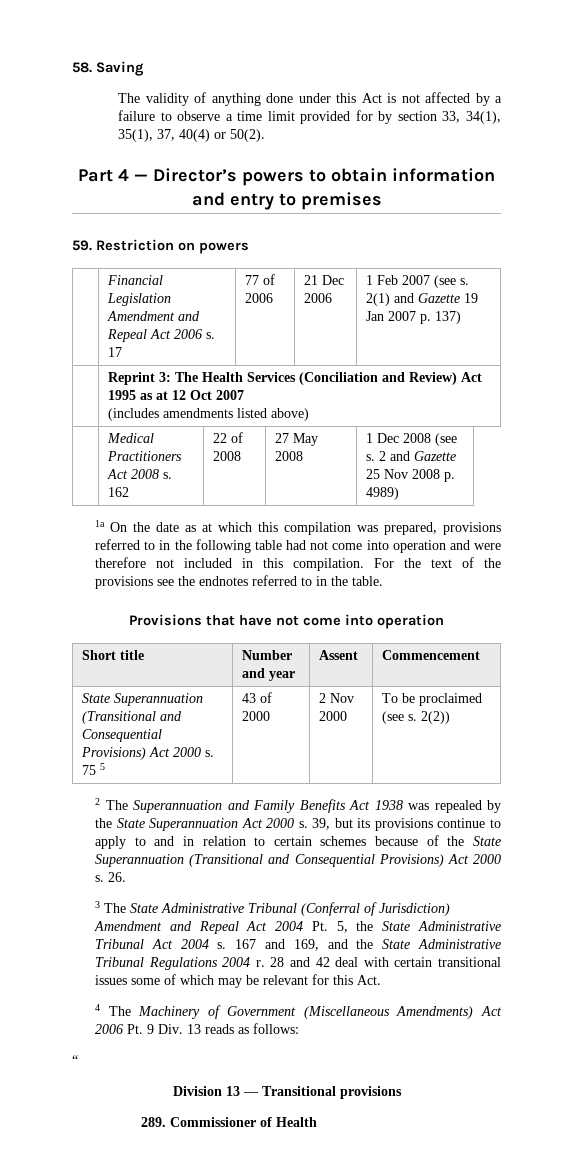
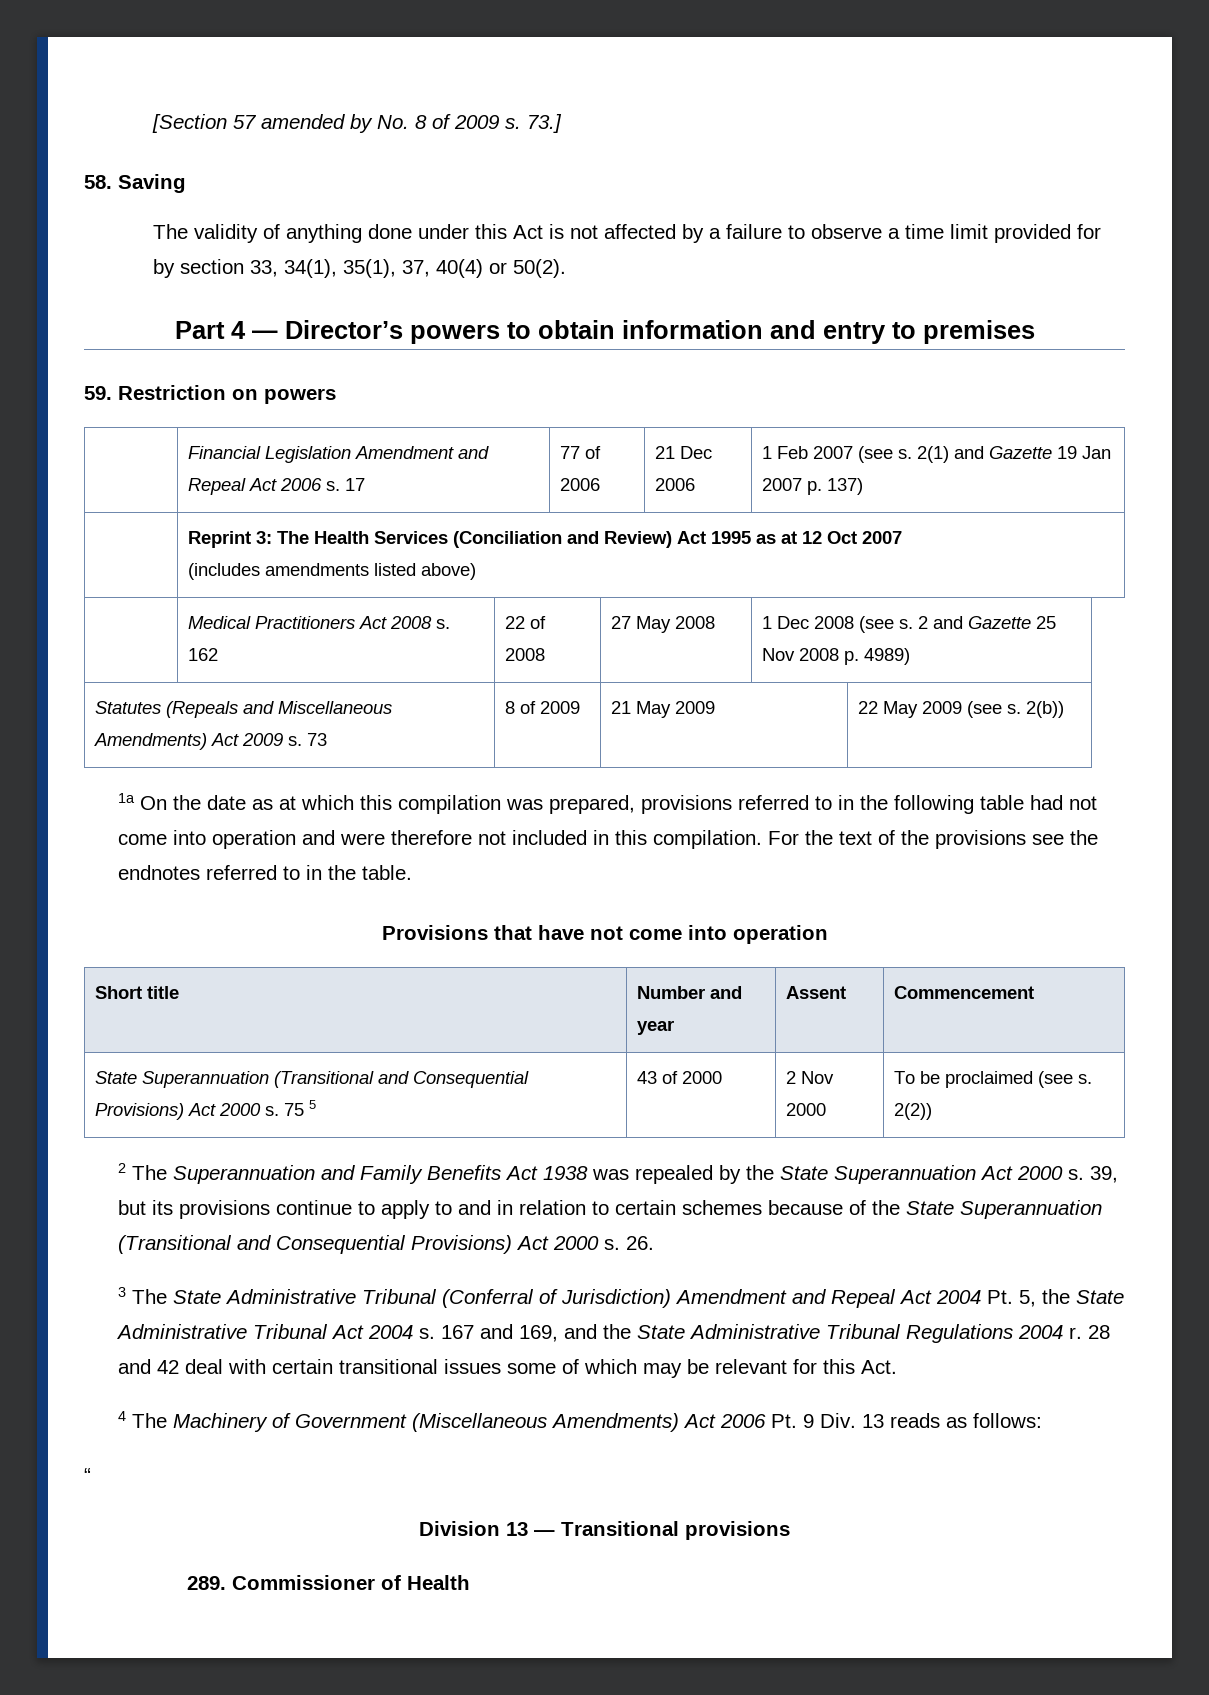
(72, 67) none -> [151,114,562,133] [Section 57 amended by No. 8 of 2009 s. 73.] //
(399, 493) none -> [95,701,393,718] [94,733,328,750] [505,701,581,714] [611,701,716,718] [858,701,1065,718] // Statutes (Repeals and Miscellaneous Amendments) Act 2009 s. 73 | 8 of 2009 | 21 May 2009 | 22 May 2009 (see s. 2(b))

